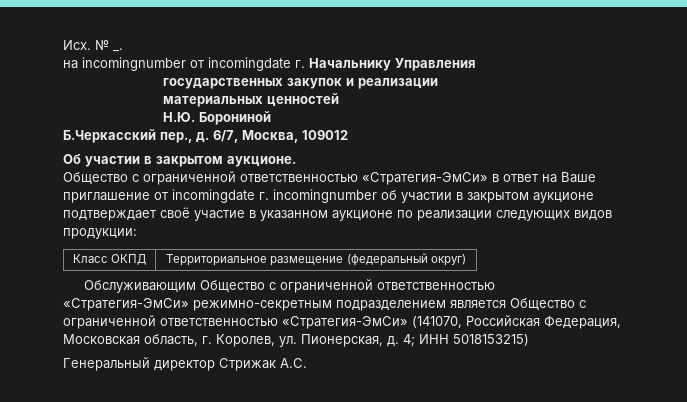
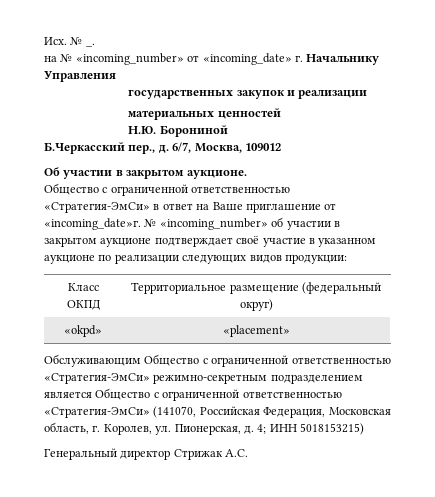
[82,57,291,71] incomingnumber от incomingdate -> [60,53,292,65] № «incoming_number» от «incoming_date»
[172,189,377,203] incomingdate г. incomingnumber -> [44,218,268,230] «incoming_date»г. № «incoming_number»
(466, 260) none -> [64,325,102,337] [222,325,290,337] // «okpd» | «placement»

